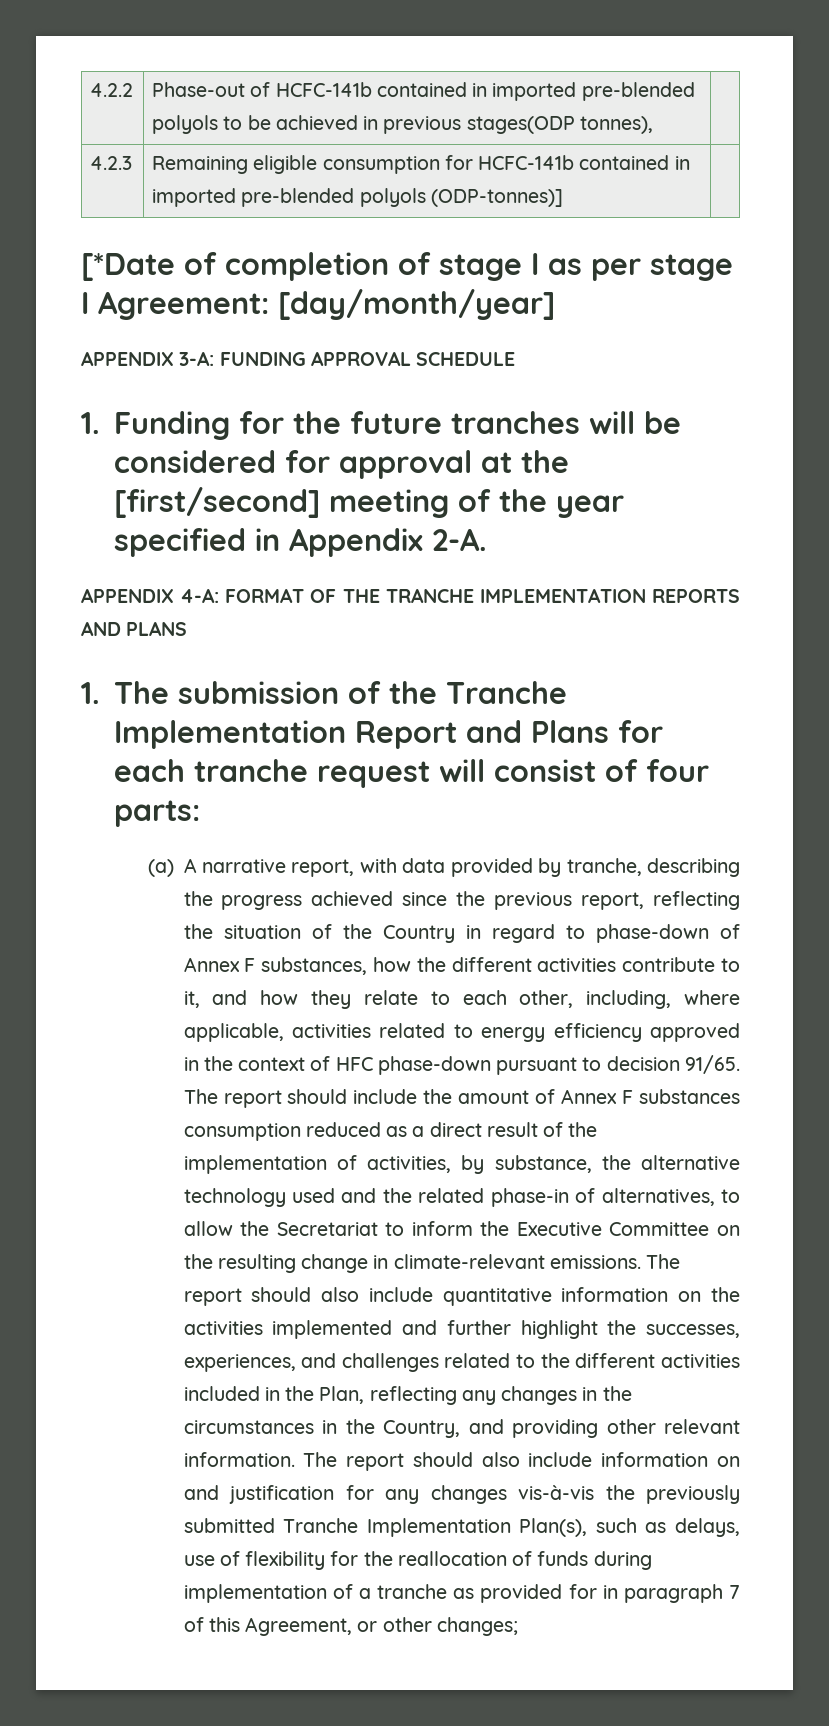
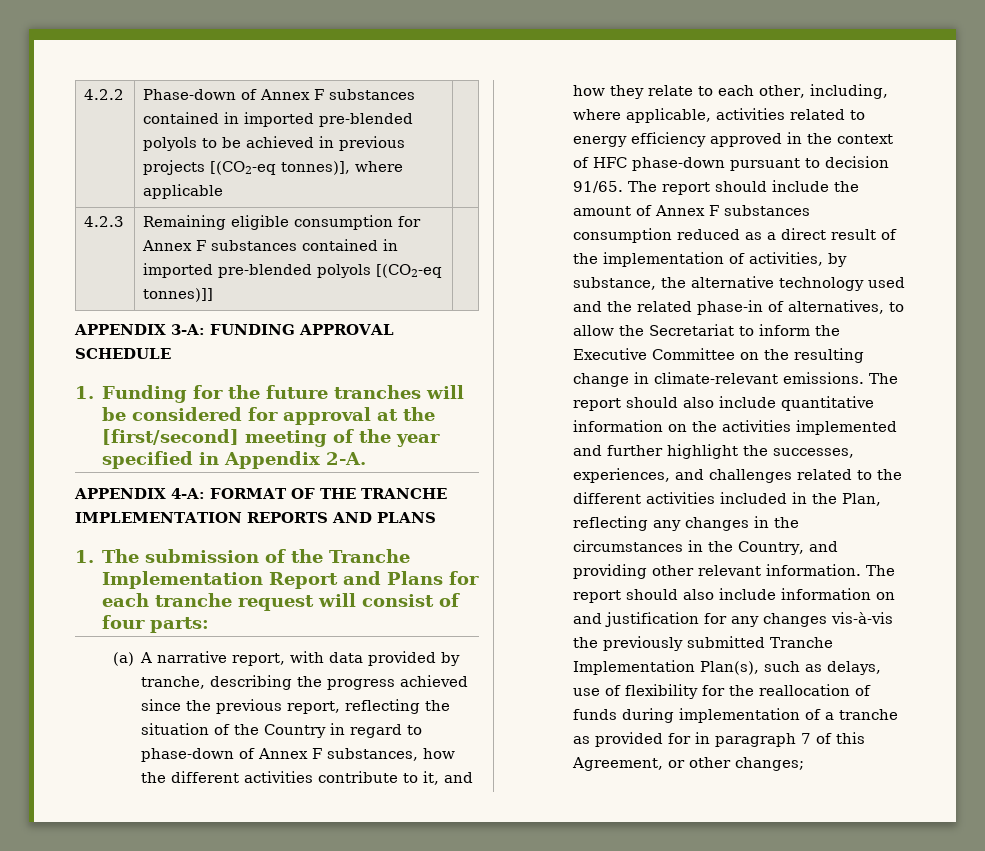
[152,82,372,97] Phase-out of HCFC-141b -> [143,89,416,100] Phase-down of Annex F substances
[466,116,653,134] stages(ODP tonnes), -> [143,160,404,175] [143,184,224,199] projects [(CO2-eq tonnes)], where applicable
[478,155,690,170] [152,188,563,207] [81,252,733,281] [81,289,555,320] HCFC-141b contained in imported pre-blended polyols (ODP-tonnes)] | // [*Date of completion of stage I as per stage I Agreement: [day/month/year] -> [142,239,399,251] [143,263,443,278] [143,288,214,302] Annex F substances contained in imported pre-blended polyols [(CO2-eq tonnes)]] |

